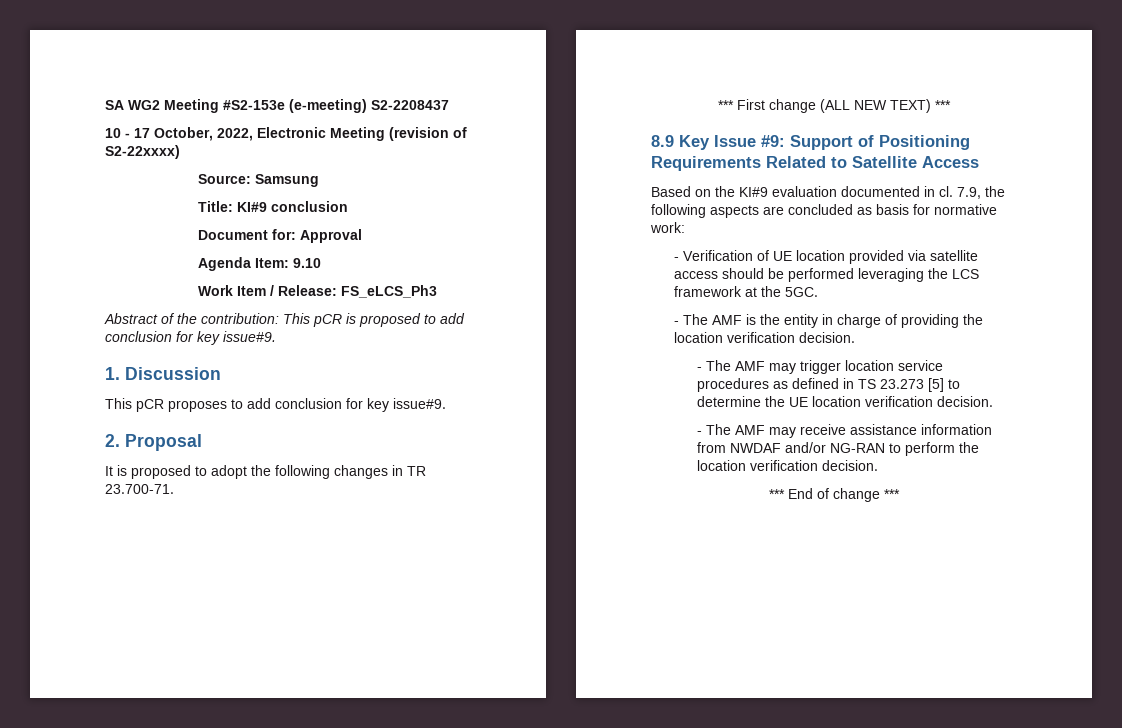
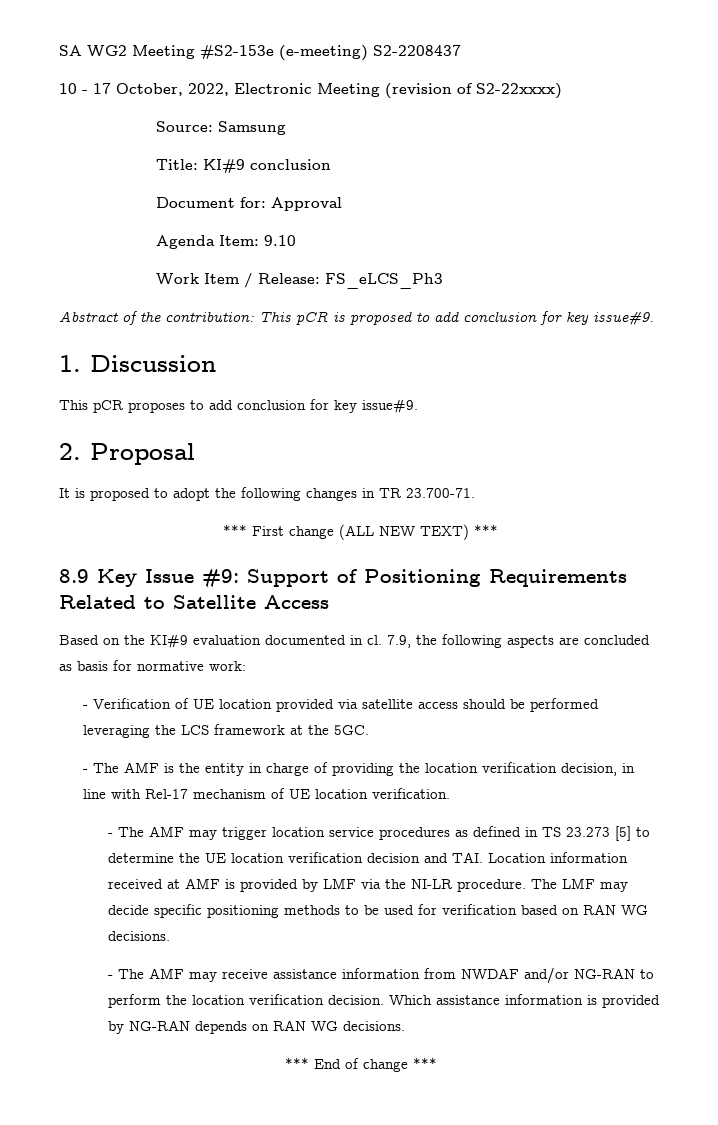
[799,332,856,343] decision. -> [561,763,636,776] [83,788,451,799] decision, in line with Rel-17 mechanism of UE location verification.
[937,396,994,407] decision. -> [366,852,628,863] [107,878,628,892] [107,904,648,918] [107,931,170,941] decision and TAI. Location information received at AMF is provided by LMF via the NI-LR procedure. The LMF may decide specific positioning methods to be used for verification based on RAN WG decisions.
(879, 465) none -> [388,994,660,1008] [107,1020,405,1034] Which assistance information is provided by NG-RAN depends on RAN WG decisions.

